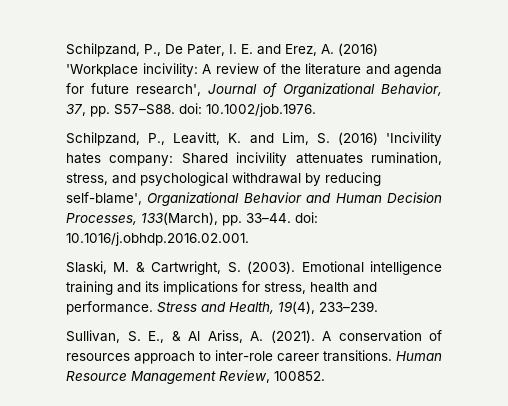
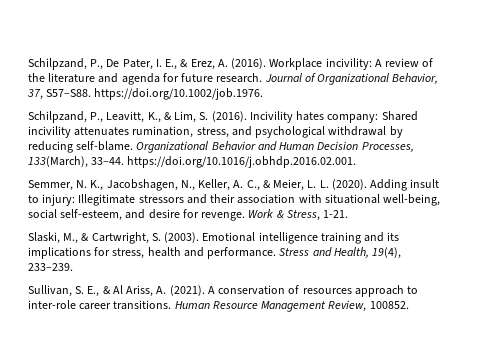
[241,43,378,56] [66,64,138,77] E. and Erez, A. (2016) 'Workplace -> [165,58,323,70] E., & Erez, A. (2016). Workplace
[136,84,201,96] research', -> [216,73,263,83] research.
[90,103,316,117] pp. S57–S88. doi: 10.1002/job.1976. -> [46,88,264,100] S57–S88. https://doi.org/10.1002/job.1976.
[228,132,442,146] K. and Lim, S. (2016) 'Incivility -> [147,111,293,123] K., & Lim, S. (2016). Incivility
[66,192,142,205] self-blame', -> [76,141,134,151] self-blame.
[222,212,318,226] [66,232,249,246] pp. 33–44. doi: 10.1016/j.obhdp.2016.02.001. -> [91,156,357,168] [28,179,440,191] [28,194,441,206] [28,209,349,221] 33–44. https://doi.org/10.1016/j.obhdp.2016.02.001. // Semmer, N. K., Jacobshagen, N., Keller, A. C., & Meier, L. L. (2020). Adding insult to injury: Illegitimate stressors and their association with situational well-being, social self-esteem, and desire for revenge. Work & Stress, 1-21.
[113,262,130,272] M. -> [63,233,79,244] M.,

